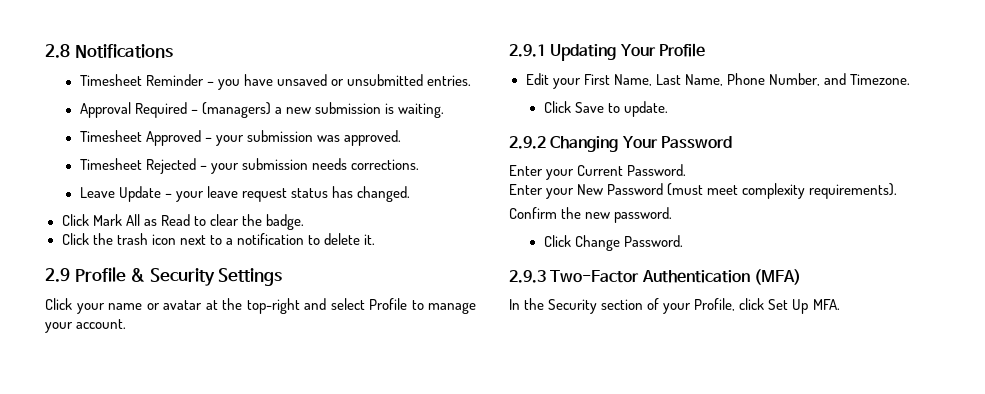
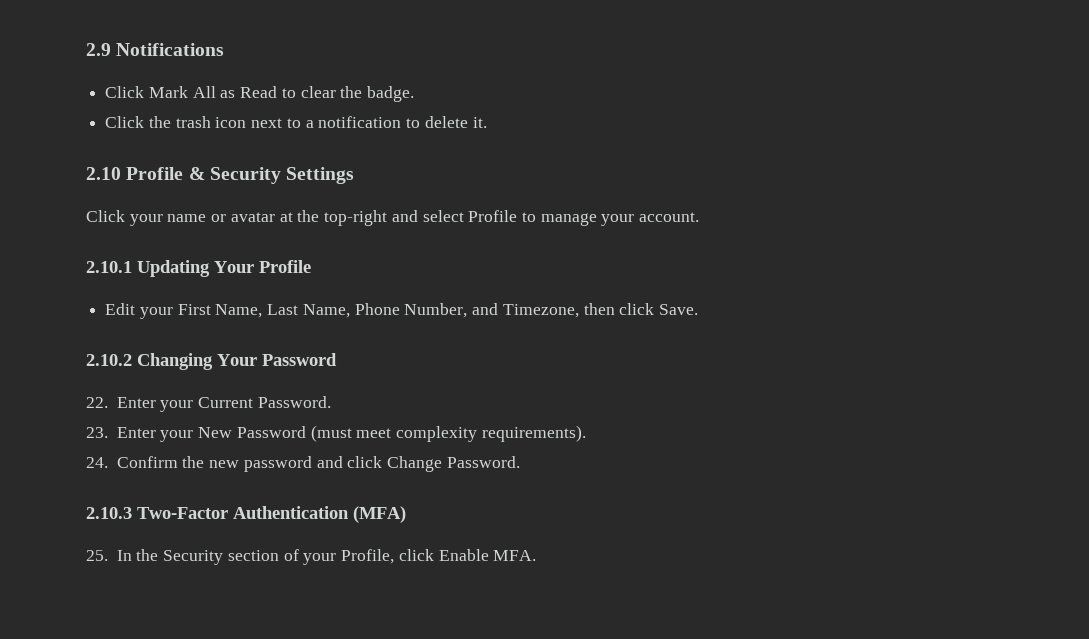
[45,44,70,58] 2.8 -> [86,43,111,56] 2.9
[79,74,472,90] [79,102,445,118] [79,130,402,146] [79,158,420,174] [79,186,411,202] // Timesheet Reminder – you have unsaved or unsubmitted entries. // Approval Required – (managers) a new submission is waiting. // Timesheet Approved – your submission was approved. // Timesheet Rejected – your submission needs corrections. // Leave Update – your leave request status has changed. -> (225, 49) none
[45,268,70,282] 2.9 -> [86,167,121,180] 2.10
[509,44,546,57] 2.9.1 -> [86,261,132,273] 2.10.1
[849,74,910,85] [543,101,669,117] [509,136,546,149] Timezone. // Click Save to update. // 2.9.2 -> [502,303,698,318] [86,354,132,366] Timezone, then click Save. // 2.10.2
(732, 142) none -> [86,397,108,408] 22.
(687, 170) none -> [86,427,108,438] 23.
(898, 191) none -> [86,457,108,468] 24.
[614,207,673,223] [543,235,571,247] password. // Click -> [243,456,383,472] password and click
[509,270,546,283] 2.9.3 -> [86,507,132,519] 2.10.3
(801, 277) none -> [86,550,108,561] 25.
[768,299,809,314] Set Up -> [438,549,489,561] Enable

